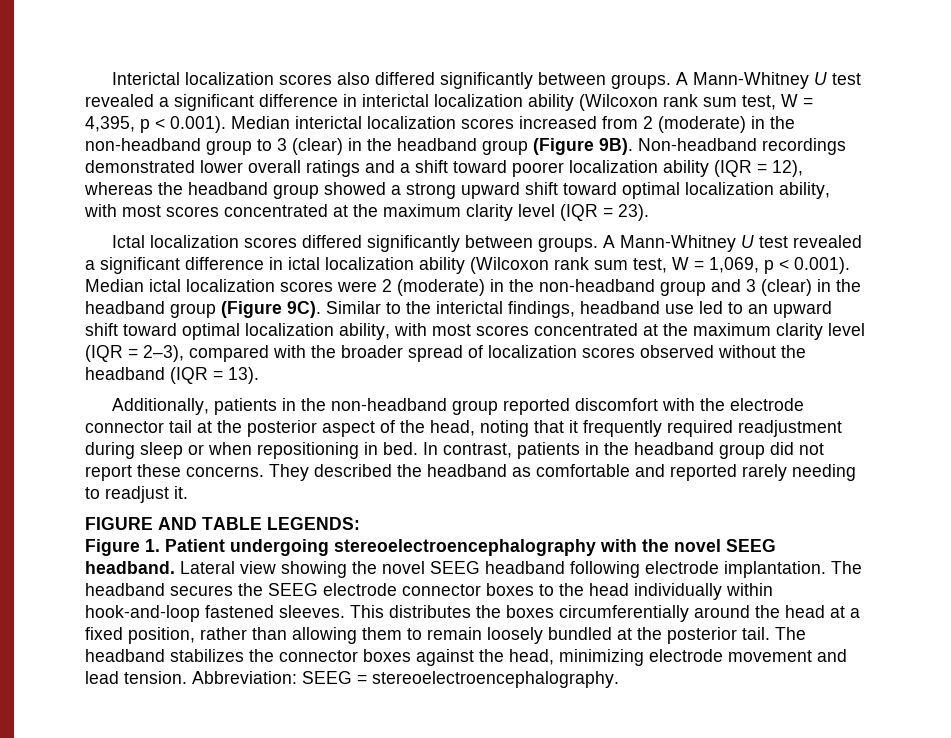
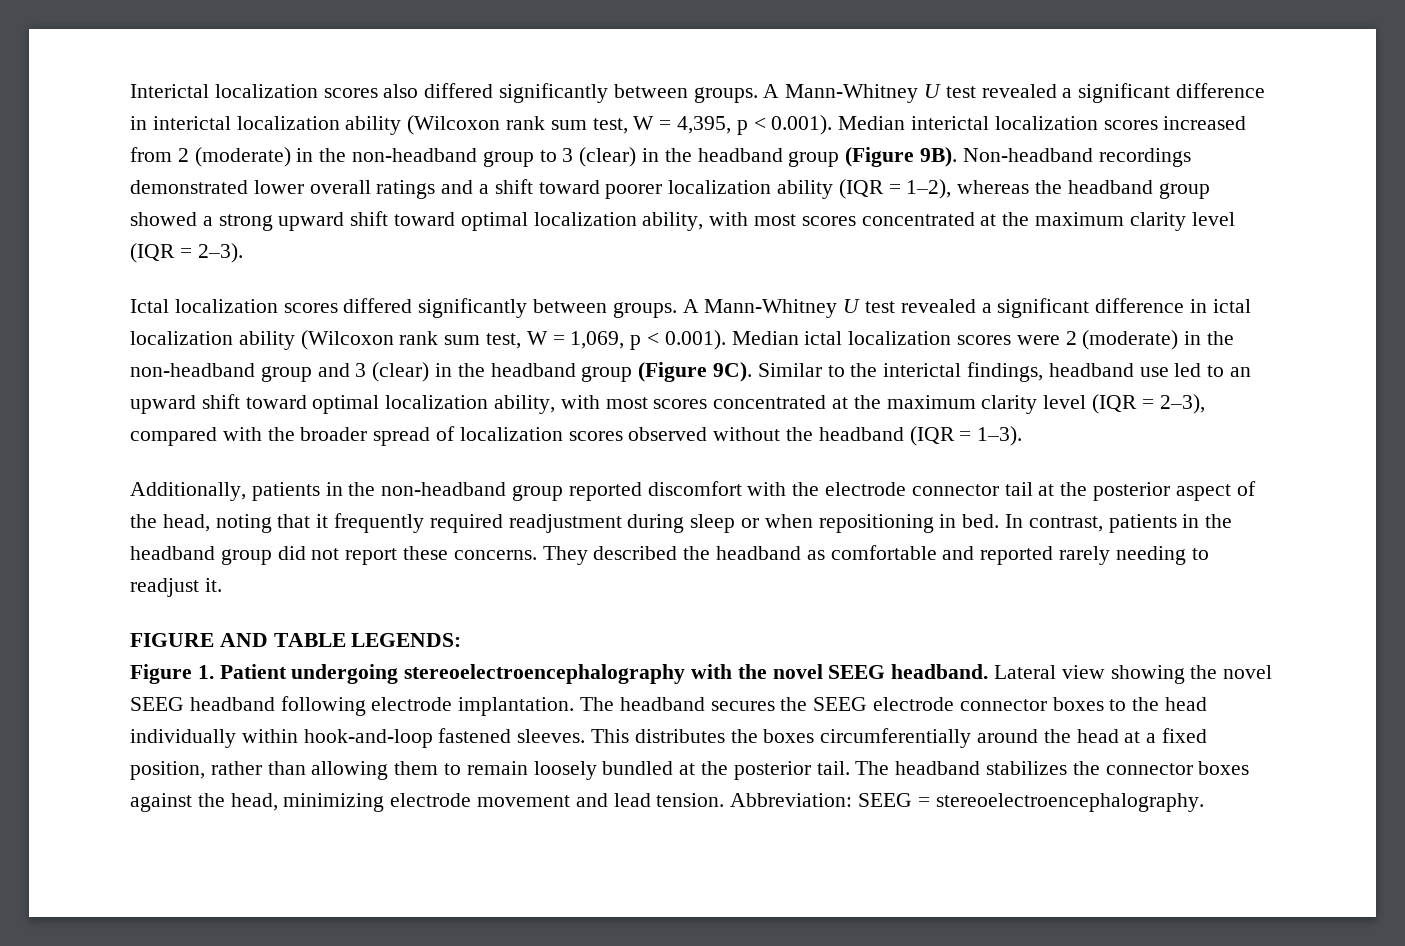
[772,160,803,177] 12), -> [906,179,952,199] 1–2),
[618,204,649,221] 23). -> [197,243,243,263] 2–3).
[228,367,259,384] 13). -> [977,426,1023,446] 1–3).

